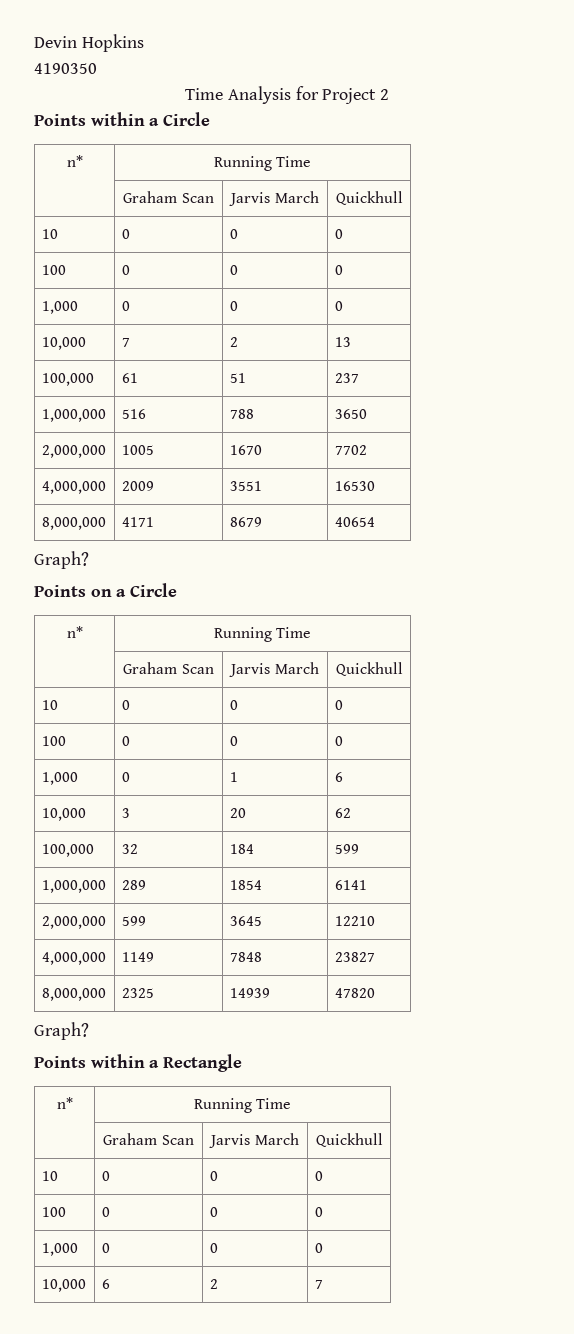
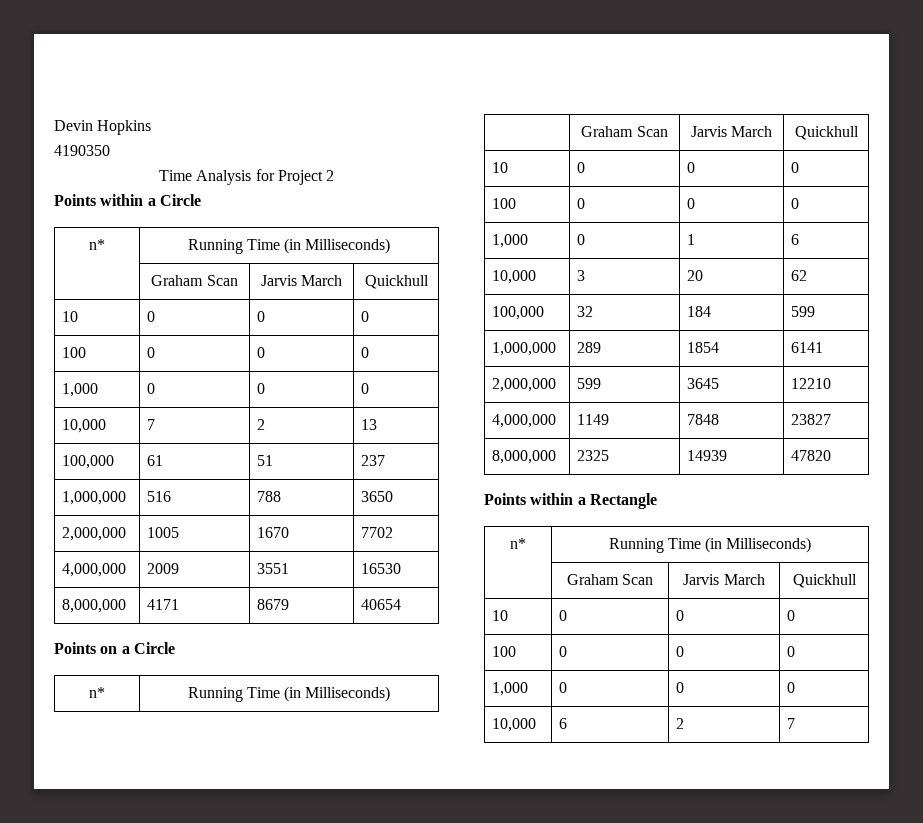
(312, 161) none -> [284,238,391,254] (in Milliseconds)
[34,551,89,569] // Graph? -> (401, 604) none
(312, 632) none -> [284,686,391,702] (in Milliseconds)
[34,1022,89,1040] // Graph? -> (831, 455) none
(292, 1103) none -> [705,537,812,553] (in Milliseconds)

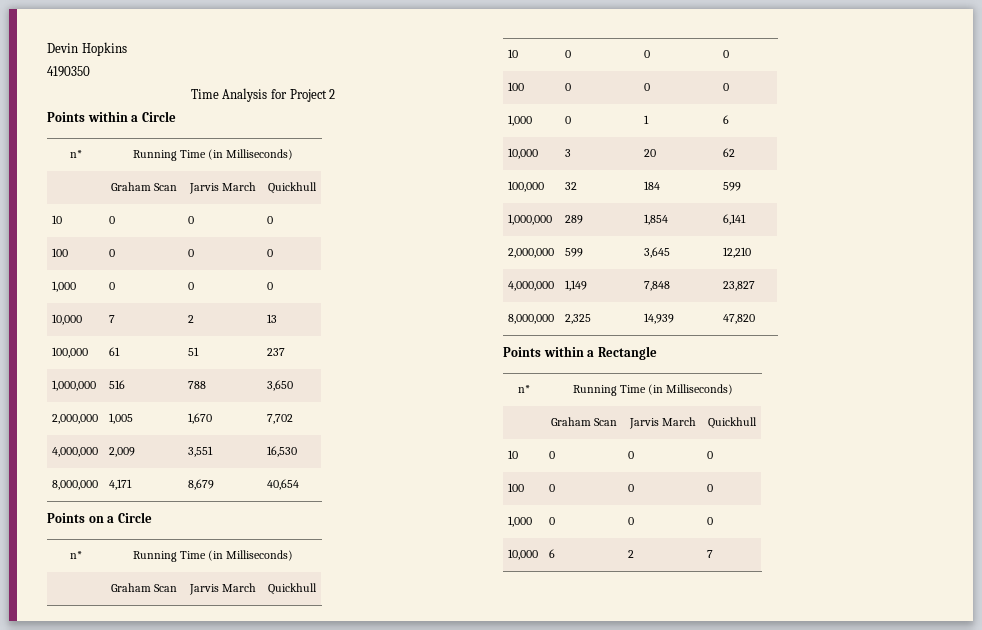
[360,491,393,502] [61,527,126,541] [146,527,179,538] [256,527,289,538] [360,527,393,538] [61,563,126,577] [146,563,179,574] [256,563,289,574] [360,563,401,574] [61,599,126,613] [146,599,179,610] [256,599,289,610] [360,599,401,610] 3650 // 2,000,000 | 1005 | 1670 | 7702 // 4,000,000 | 2009 | 3551 | 16530 // 8,000,000 | 4171 | 8679 | 40654 -> [267,380,294,391] [52,414,99,424] [109,413,134,424] [188,413,213,424] [267,414,294,424] [52,447,99,457] [109,447,136,457] [188,446,214,457] [267,446,298,457] [52,480,99,490] [109,479,133,490] [188,479,215,490] [267,479,300,490] 3,650 // 2,000,000 | 1,005 | 1,670 | 7,702 // 4,000,000 | 2,009 | 3,551 | 16,530 // 8,000,000 | 4,171 | 8,679 | 40,654
[686,342,719,353] [790,342,823,353] 1854 | 6141 -> [644,214,669,225] [723,214,747,225] 1,854 | 6,141
[686,378,719,389] [790,378,831,389] [491,414,556,428] [576,414,609,425] [686,414,719,425] [790,414,831,425] [491,450,556,464] [576,450,609,461] [686,450,727,461] [790,450,831,461] 3645 | 12210 // 4,000,000 | 1149 | 7848 | 23827 // 8,000,000 | 2325 | 14939 | 47820 -> [644,247,671,258] [723,247,752,258] [508,281,555,291] [565,280,588,291] [644,281,671,291] [723,281,756,291] [508,314,555,324] [565,314,592,324] [644,313,675,324] [723,314,756,324] 3,645 | 12,210 // 4,000,000 | 1,149 | 7,848 | 23,827 // 8,000,000 | 2,325 | 14,939 | 47,820

